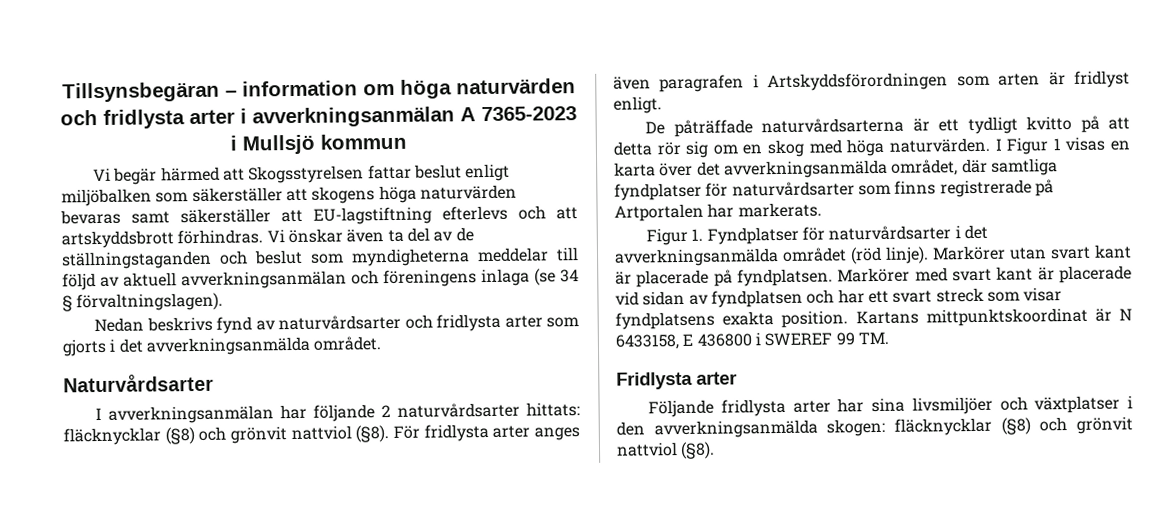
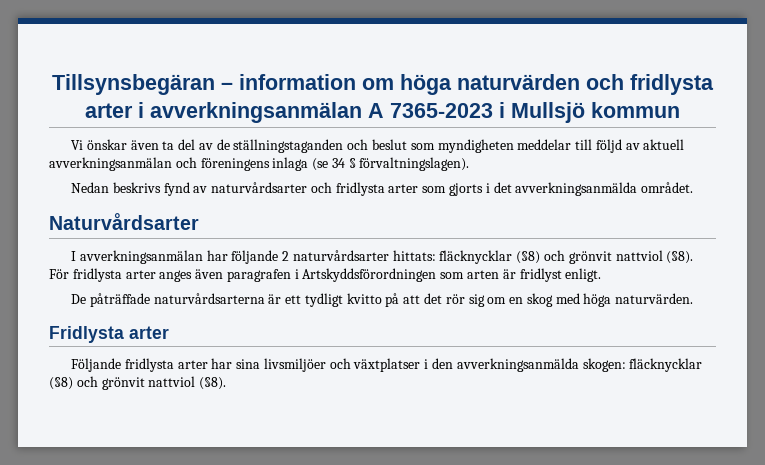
[113,163,511,185] [61,184,517,207] [60,205,578,225] [61,229,285,249] begär härmed att Skogsstyrelsen fattar beslut enligt miljöbalken som säkerställer att skogens höga naturvärden bevaras samt säkerställer att EU-lagstiftning efterlevs och att artskyddsbrott förhindras. Vi -> (83, 145) none
[351,248,470,267] myndigheterna -> [437,139,514,153] myndigheten
[613,141,652,156] detta -> [424,293,443,304] det
[994,136,1130,155] [614,158,1058,179] [614,179,1054,201] [614,202,822,222] [646,224,988,246] [614,244,1132,267] [615,265,1132,288] [615,287,1063,308] [615,307,1132,330] [615,331,889,350] I Figur 1 visas en karta över det avverkningsanmälda området, där samtliga fyndplatser för naturvårdsarter som finns registrerade på Artportalen har markerats. // Figur 1. Fyndplatser för naturvårdsarter i det avverkningsanmälda området (röd linje). Markörer utan svart kant är placerade på fyndplatsen. Markörer med svart kant är placerade vid sidan av fyndplatsen och har ett svart streck som visar fyndplatsens exakta position. Kartans mittpunktskoordinat är N 6433158, E 436800 i SWEREF 99 TM. -> (694, 298) none

